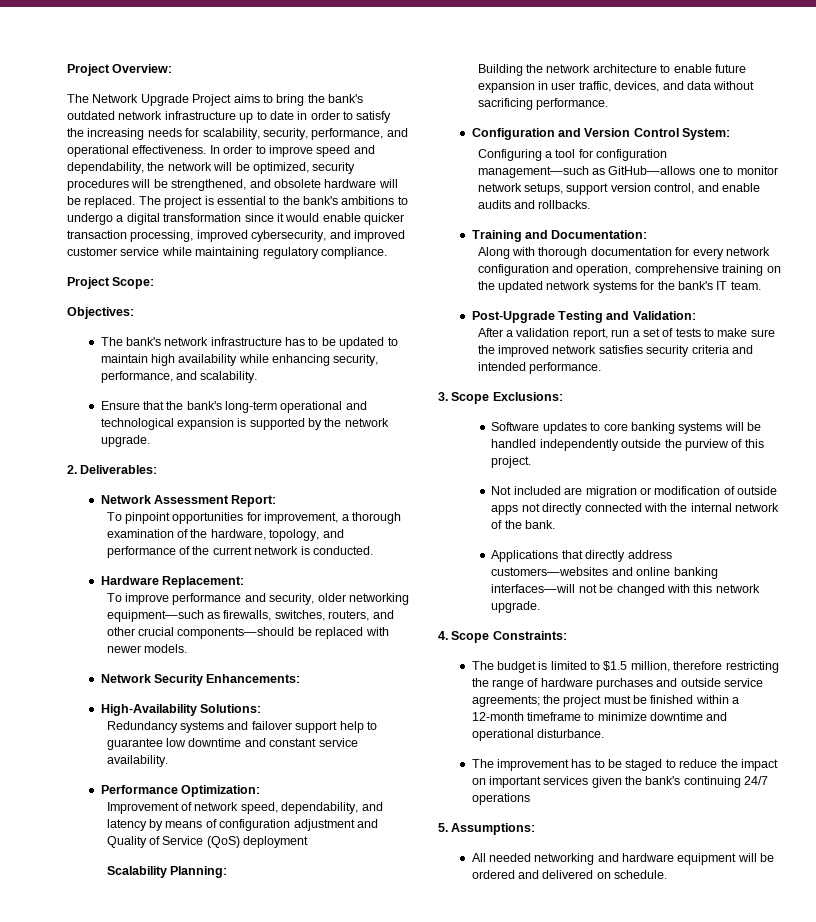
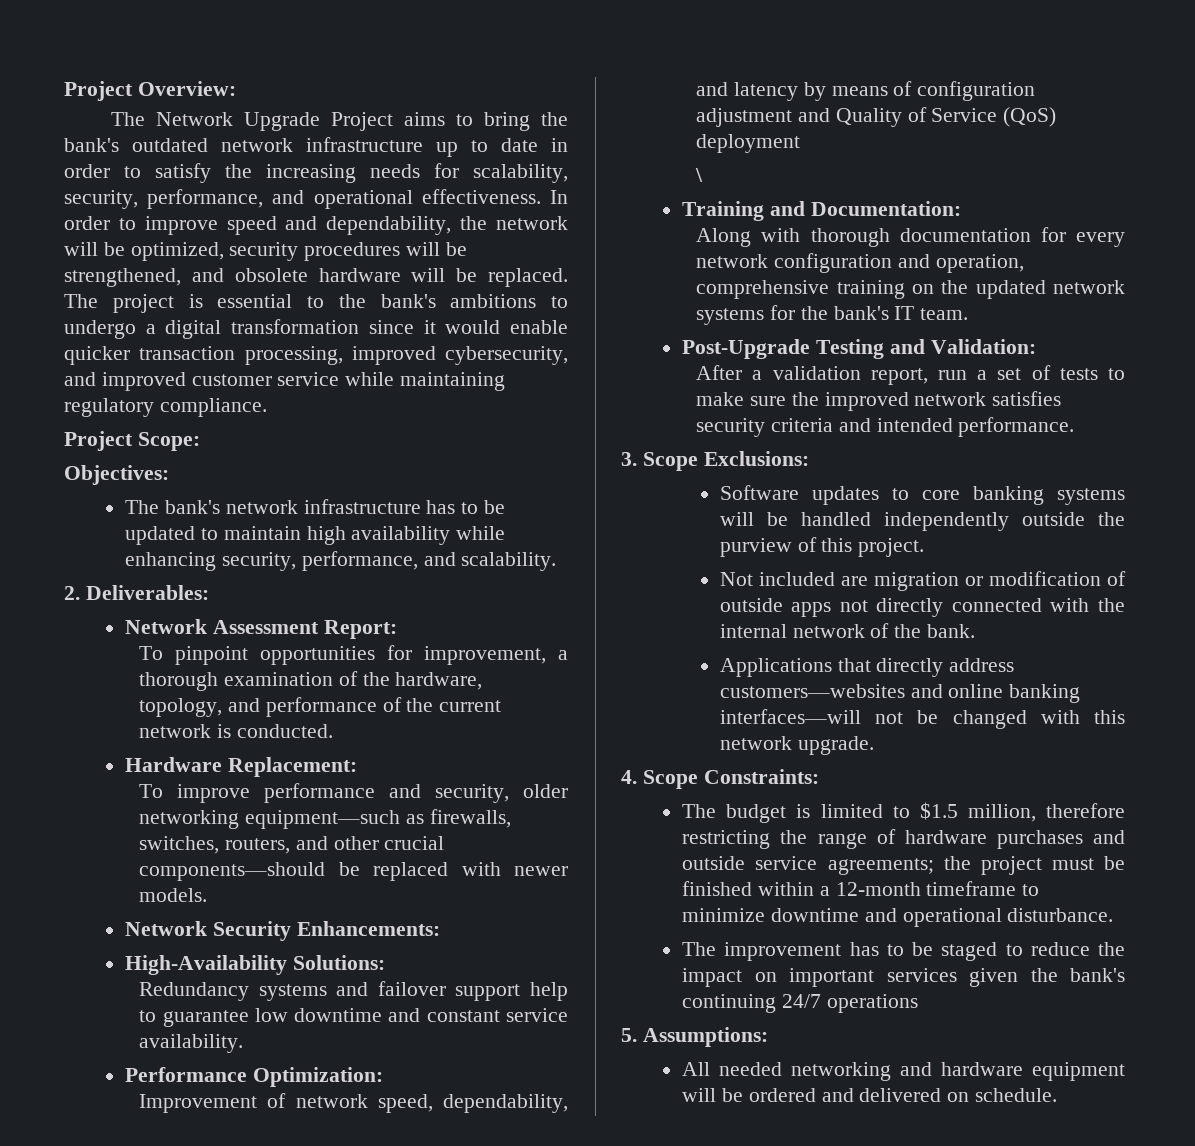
[100,401,367,413] [100,418,389,430] [100,435,150,447] // Ensure that the bank's long-term operational and technological expansion is supported by the network upgrade. -> (557, 561) none
[106,866,228,878] [477,64,746,76] [477,81,755,93] [477,98,609,110] [471,128,731,140] [477,149,668,161] [477,166,778,178] [477,183,760,195] [477,200,591,209] Scalability Planning: // Building the network architecture to enable future expansion in user traffic, devices, and data without sacrificing performance. // Configuration and Version Control System: // Configuring a tool for configuration management—such as GitHub—allows one to monitor network setups, support version control, and enable audits and rollbacks. -> [695,168,704,182] \

